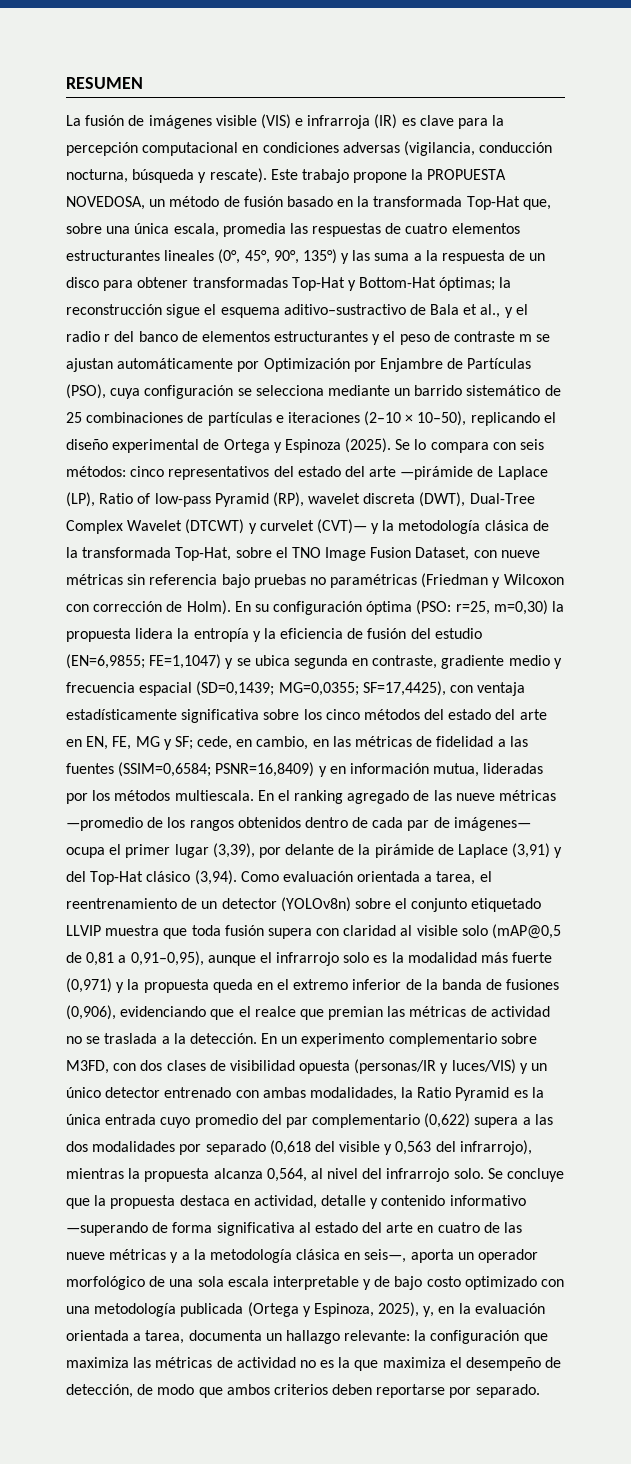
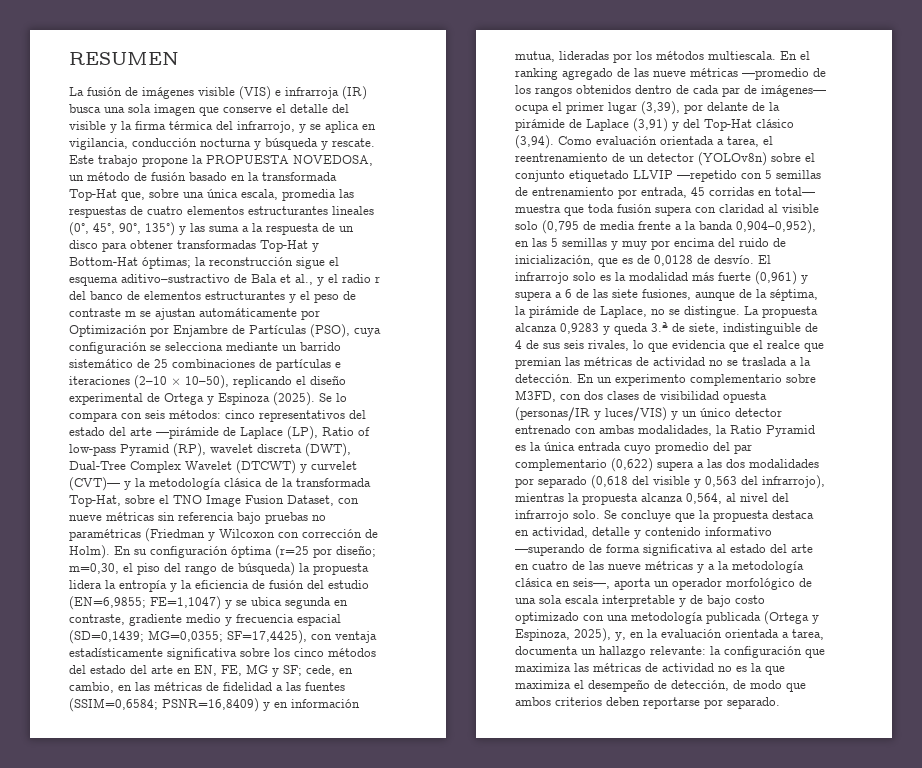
[401,115,505,129] [66,141,553,156] [66,169,128,183] es clave para la percepción computacional en condiciones adversas (vigilancia, conducción nocturna, -> [69,104,349,116] [69,121,376,133] [69,138,261,150] busca una sola imagen que conserve el detalle del visible y la firma térmica del infrarrojo, y se aplica en vigilancia, conducción nocturna y
[209,168,267,183] rescate). -> [332,138,375,147] rescate.
[416,600,548,615] (PSO: r=25, m=0,30) -> [275,545,376,559] [69,562,295,576] (r=25 por diseño; m=0,30, el piso del rango de búsqueda)
(101, 930) none -> [677,170,821,182] [515,187,815,199] —repetido con 5 semillas de entrenamiento por entrada, 45 corridas en total—
[492,924,562,939] [66,951,272,966] (mAP@0,5 de 0,81 a 0,91–0,95), aunque el -> [542,220,816,234] [515,238,786,250] [515,255,771,267] (0,795 de media frente a la banda 0,904–0,952), en las 5 semillas y muy por encima del ruido de inicialización, que es de 0,0128 de desvío. El
[66,978,560,993] [66,1005,207,1020] (0,971) y la propuesta queda en el extremo inferior de la banda de fusiones (0,906), evidenciando -> [755,271,808,285] [515,289,818,301] [515,306,818,318] [515,322,818,335] [515,340,726,352] (0,961) y supera a 6 de las siete fusiones, aunque de la séptima, la pirámide de Laplace, no se distingue. La propuesta alcanza 0,9283 y queda 3.ª de siete, indistinguible de 4 de sus seis rivales, lo que evidencia

